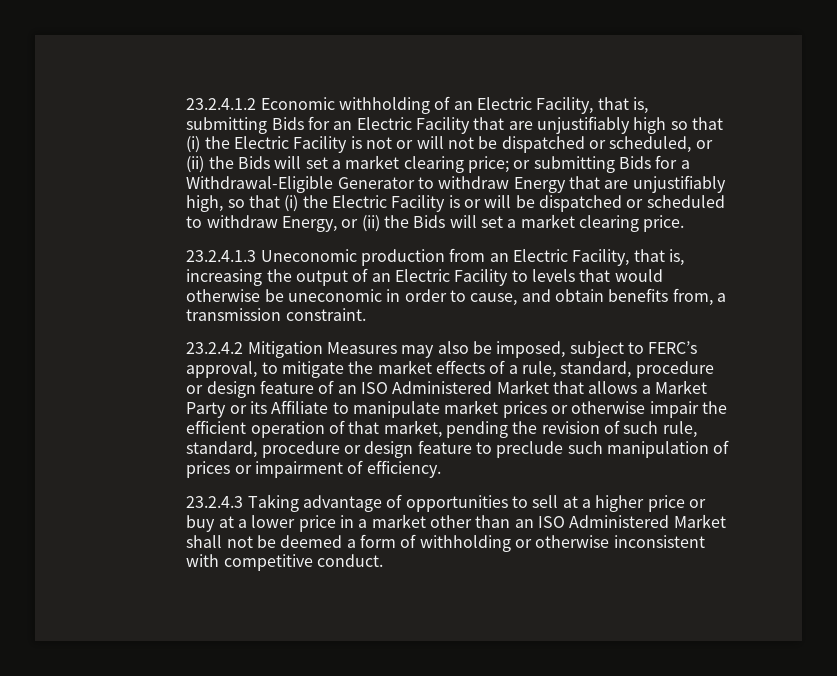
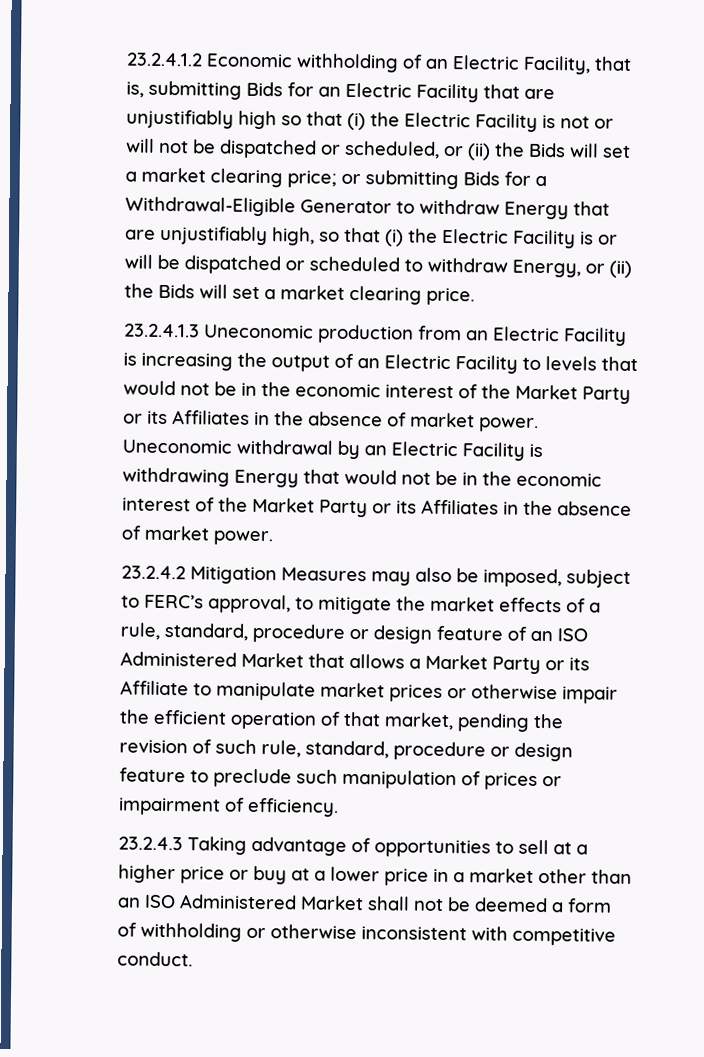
[572,249,684,266] Facility, that is, -> [563,327,628,346] [123,352,138,366] Facility is
[186,288,726,306] [186,308,366,321] otherwise be uneconomic in order to cause, and obtain benefits from, a transmission constraint. -> [180,381,632,404] [123,410,540,432] [122,439,544,461] [122,467,603,488] [122,497,633,518] [121,525,274,546] not be in the economic interest of the Market Party or its Affiliates in the absence of market power. Uneconomic withdrawal by an Electric Facility is withdrawing Energy that would not be in the economic interest of the Market Party or its Affiliates in the absence of market power.

